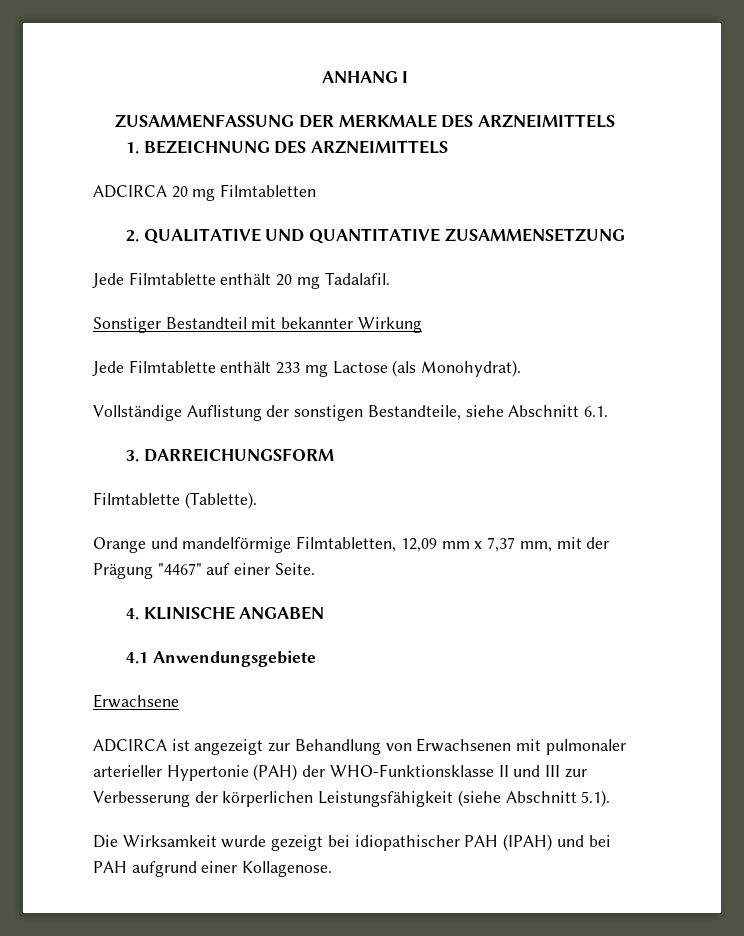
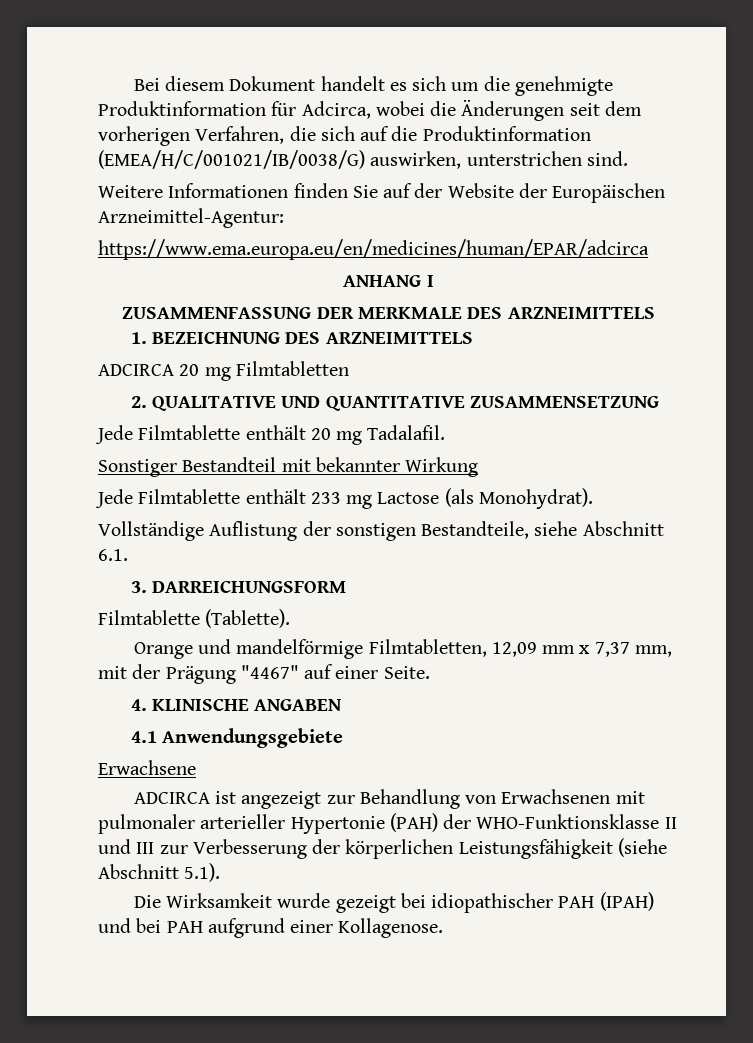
(321, 77) none -> [133,76,613,96] [98,99,642,121] [98,126,591,146] [98,150,628,169] [98,183,666,203] [98,208,284,228] [98,239,649,260] Bei diesem Dokument handelt es sich um die genehmigte Produktinformation für Adcirca, wobei die Änderungen seit dem vorherigen Verfahren, die sich auf die Produktinformation (EMEA/H/C/001021/IB/0038/G) auswirken, unterstrichen sind. // Weitere Informationen finden Sie auf der Website der Europäischen Arzneimittel-Agentur: // https://www.ema.europa.eu/en/medicines/human/EPAR/adcirca //

